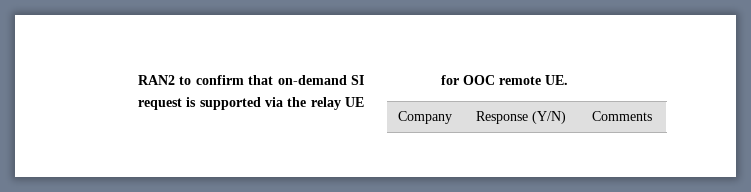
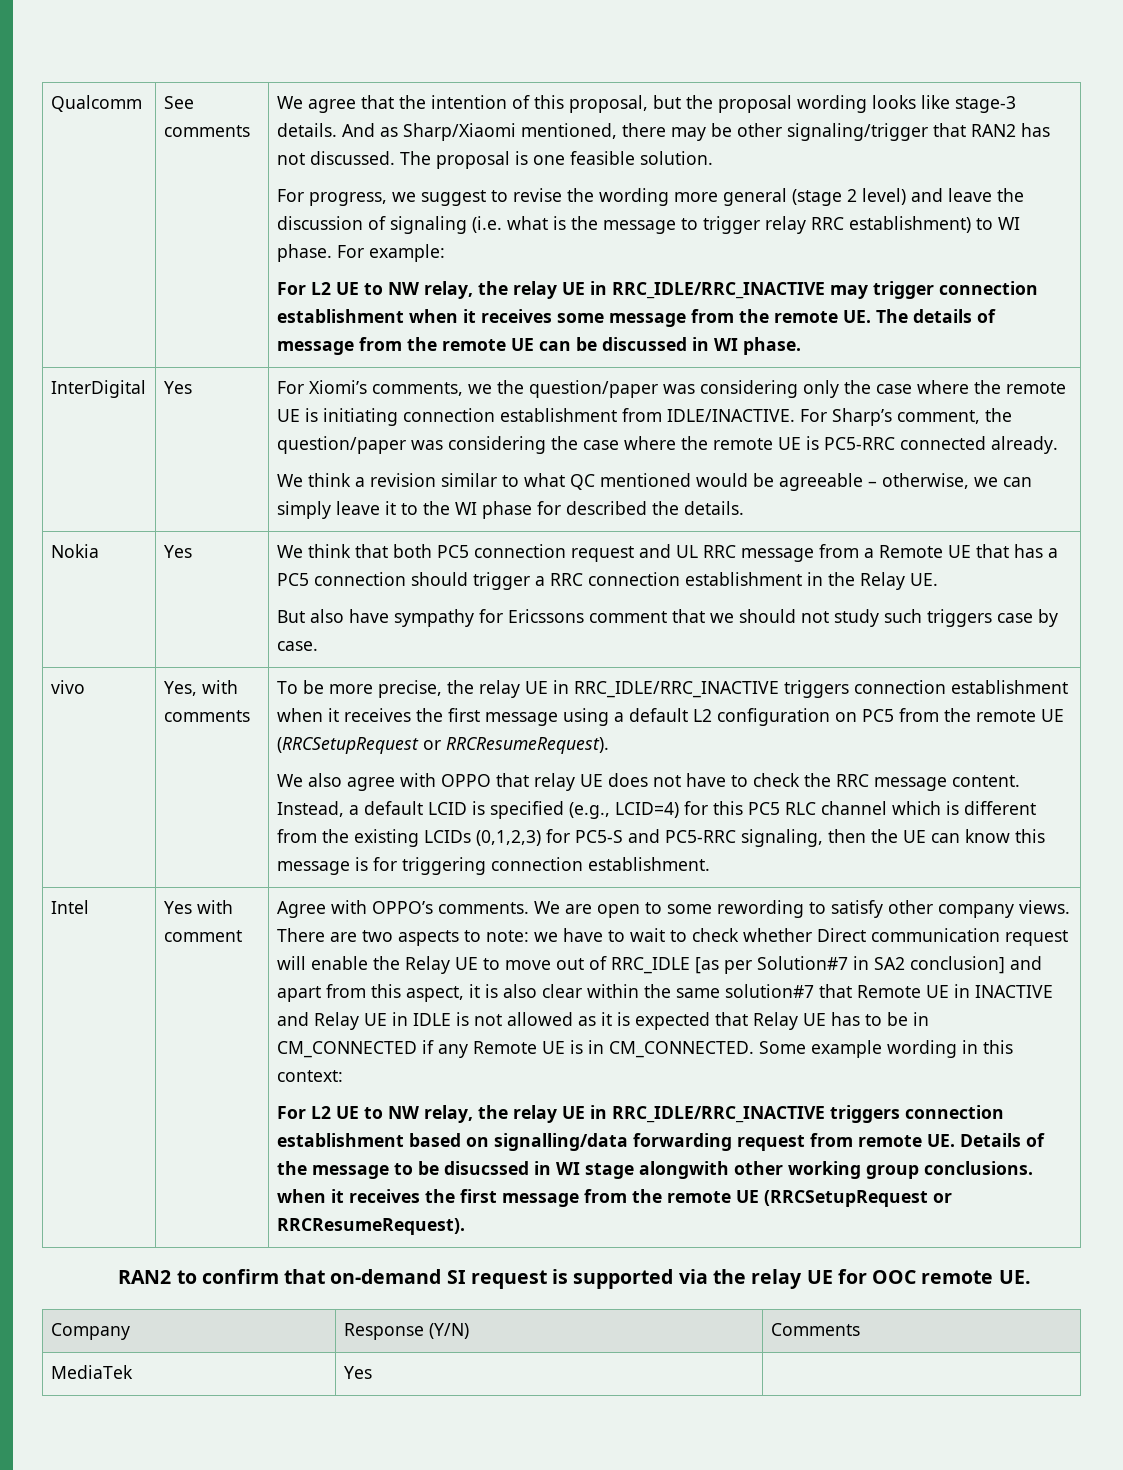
(137, 80) none -> [50,95,142,112] [163,96,194,109] [163,125,250,137] [276,95,1016,113] [276,123,1050,141] [276,151,713,169] [276,188,1024,206] [276,216,1020,234] [276,244,445,262] [276,281,1038,299] [276,309,996,327] [276,337,801,355] [50,380,146,398] [163,381,192,394] [276,380,1066,398] [276,408,1012,426] [276,436,1058,454] [276,473,1032,491] [276,501,744,519] [50,544,99,558] [163,545,192,558] [276,544,1058,562] [276,572,938,590] [276,609,1058,627] [276,641,318,651] [50,680,85,694] [163,680,238,696] [163,710,250,722] [276,680,1068,698] [276,708,1064,726] [276,737,609,754] [276,773,1020,791] [276,801,1036,819] [276,829,1045,847] [276,857,710,875] [50,900,89,914] [163,900,233,914] [163,930,242,942] [276,900,1070,918] [276,928,1068,946] [276,956,1042,974] [276,984,1053,1002] [276,1012,929,1030] [276,1040,1013,1058] [276,1070,343,1082] [276,1105,1004,1123] [276,1133,1045,1151] [276,1161,1033,1179] [276,1189,952,1207] [276,1218,465,1235] Qualcomm | See comments | We agree that the intention of this proposal, but the proposal wording looks like stage-3 details. And as Sharp/Xiaomi mentioned, there may be other signaling/trigger that RAN2 has not discussed. The proposal is one feasible solution. // For progress, we suggest to revise the wording more general (stage 2 level) and leave the discussion of signaling (i.e. what is the message to trigger relay RRC establishment) to WI phase. For example: // For L2 UE to NW relay, the relay UE in RRC_IDLE/RRC_INACTIVE may trigger connection establishment when it receives some message from the remote UE. The details of message from the remote UE can be discussed in WI phase. // InterDigital | Yes | For Xiomi’s comments, we the question/paper was considering only the case where the remote UE is initiating connection establishment from IDLE/INACTIVE. For Sharp’s comment, the question/paper was considering the case where the remote UE is PC5-RRC connected already. // We think a revision similar to what QC mentioned would be agreeable – otherwise, we can simply leave it to the WI phase for described the details. // Nokia | Yes | We think that both PC5 connection request and UL RRC message from a Remote UE that has a PC5 connection should trigger a RRC connection establishment in the Relay UE. // But also have sympathy for Ericssons comment that we should not study such triggers case by case. // vivo | Yes, with comments | To be more precise, the relay UE in RRC_IDLE/RRC_INACTIVE triggers connection establishment when it receives the first message using a default L2 configuration on PC5 from the remote UE (RRCSetupRequest or RRCResumeRequest). // We also agree with OPPO that relay UE does not have to check the RRC message content. Instead, a default LCID is specified (e.g., LCID=4) for this PC5 RLC channel which is different from the existing LCIDs (0,1,2,3) for PC5-S and PC5-RRC signaling, then the UE can know this message is for triggering connection establishment. // Intel | Yes with comment | Agree with OPPO’s comments. We are open to some rewording to satisfy other company views. There are two aspects to note: we have to wait to check whether Direct communication request will enable the Relay UE to move out of RRC_IDLE [as per Solution#7 in SA2 conclusion] and apart from this aspect, it is also clear within the same solution#7 that Remote UE in INACTIVE and Relay UE in IDLE is not allowed as it is expected that Relay UE has to be in CM_CONNECTED if any Remote UE is in CM_CONNECTED. Some example wording in this context: // For L2 UE to NW relay, the relay UE in RRC_IDLE/RRC_INACTIVE triggers connection establishment based on signalling/data forwarding request from remote UE. Details of the message to be disucssed in WI stage alongwith other working group conclusions. when it receives the first message from the remote UE (RRCSetupRequest or RRCResumeRequest). //
(652, 116) none -> [50,1365,133,1379] [343,1366,372,1379] // MediaTek | Yes |

